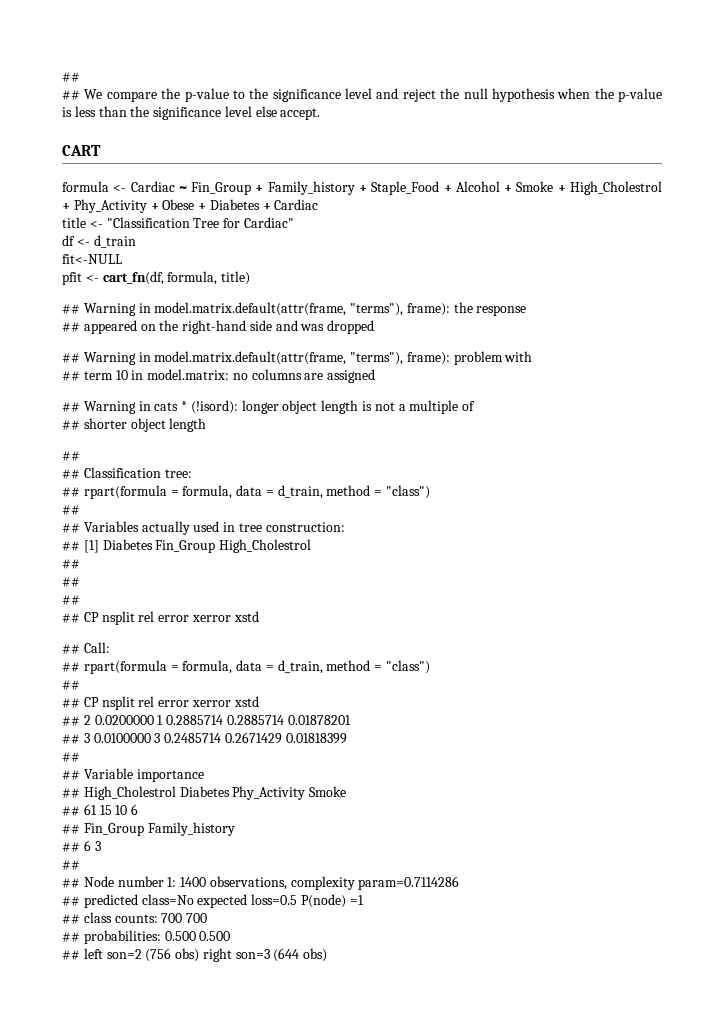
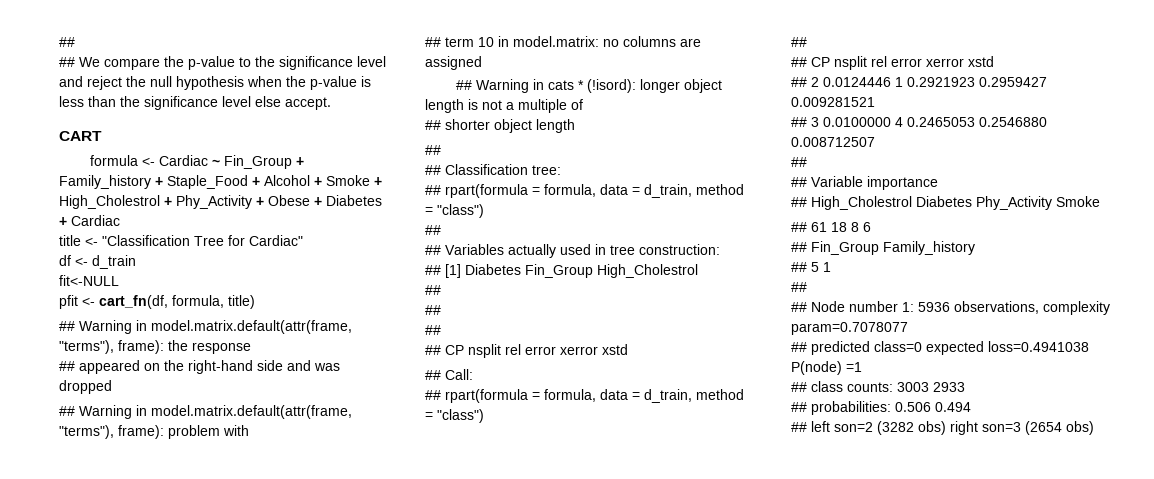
[94,715,351,725] 0.0200000 1 0.2885714 0.2885714 0.01878201 -> [823,77,1047,87] [791,97,875,107] 0.0124446 1 0.2921923 0.2959427 0.009281521
[154,732,347,744] 3 0.2485714 0.2671429 0.01818399 -> [895,117,1047,127] [791,137,875,147] 4 0.2465053 0.2546880 0.008712507
[99,805,128,815] 15 10 -> [831,222,859,232] 18 8
[83,840,101,851] 6 3 -> [811,262,831,272] 5 1
[180,877,207,887] 1400 -> [918,302,950,312] 5936
[358,876,460,890] param=0.7114286 -> [791,322,908,335] param=0.7078077
[141,894,298,908] class=No expected loss=0.5 -> [874,341,1089,355] class=0 expected loss=0.4941038
[161,913,208,923] 700 700 -> [897,382,965,392] 3003 2933
[164,931,231,941] 0.500 0.500 -> [895,402,971,412] 0.506 0.494
[145,948,172,962] (756 -> [877,421,914,435] (3282
[273,948,300,962] (644 -> [1025,421,1062,435] (2654

